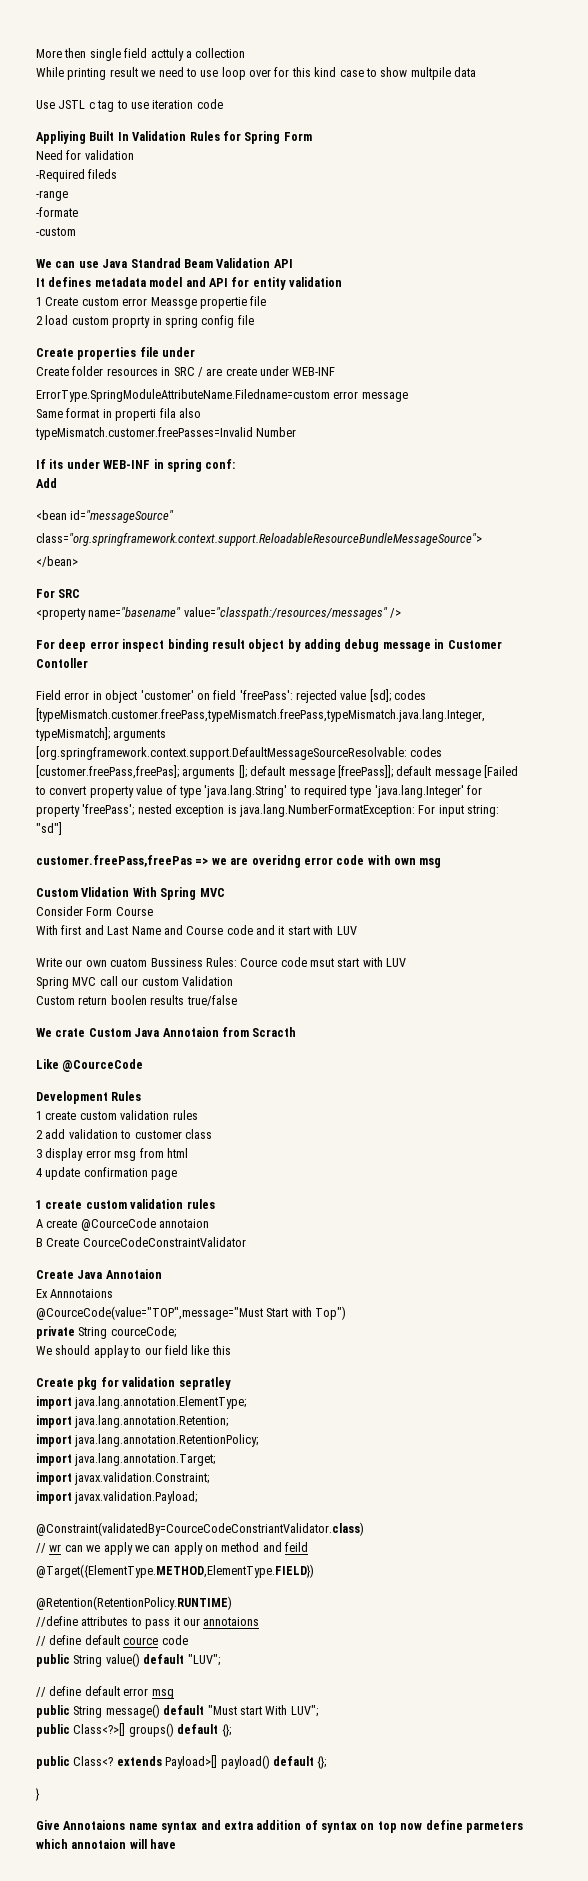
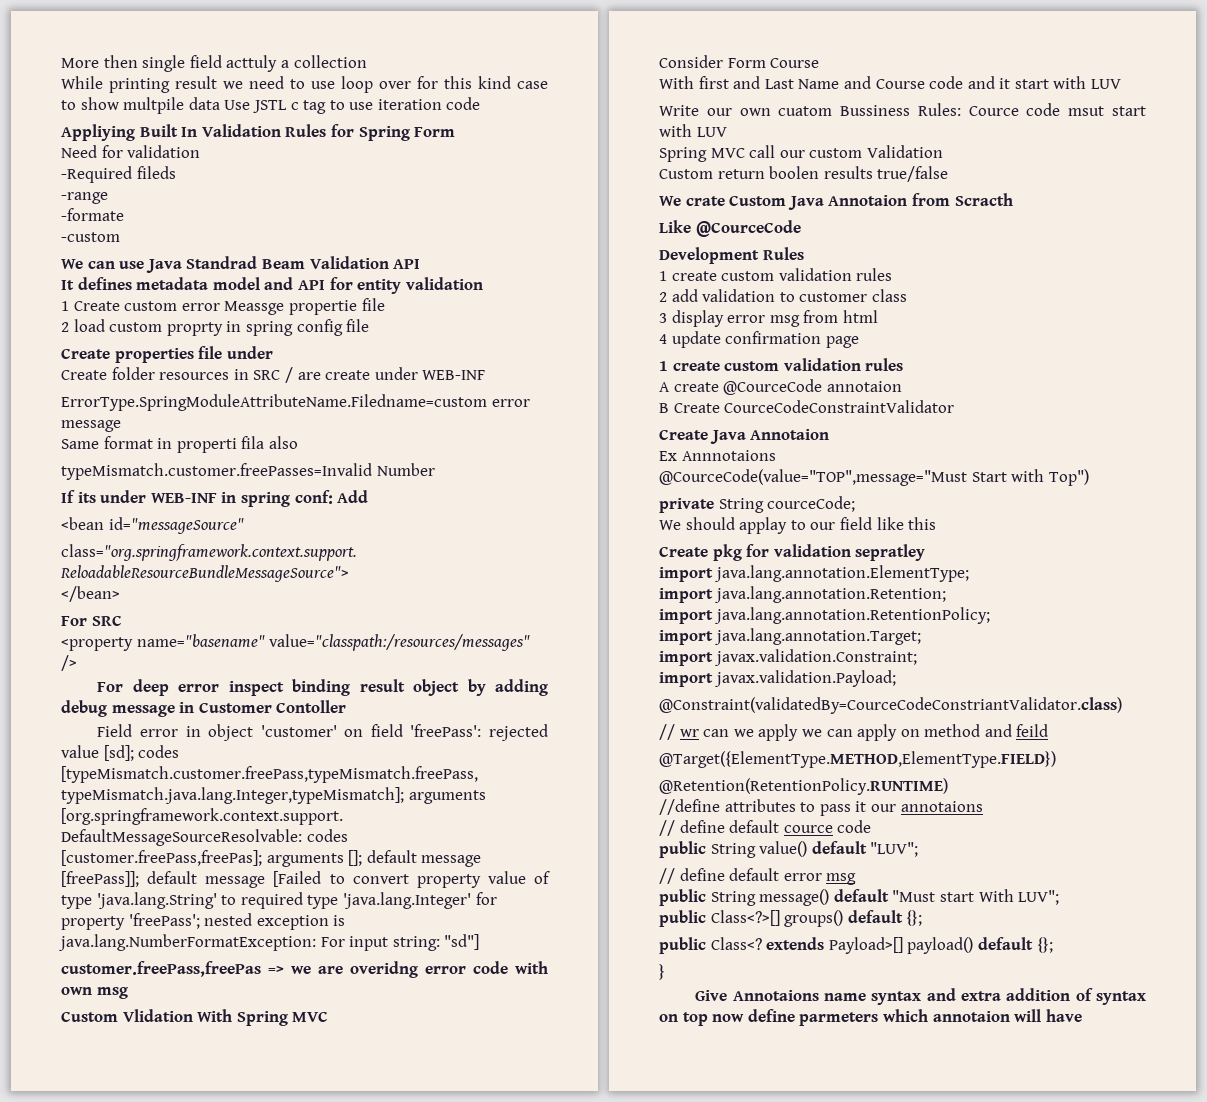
(476, 72) // -> (220, 103) none
(236, 464) // -> (333, 497) none

